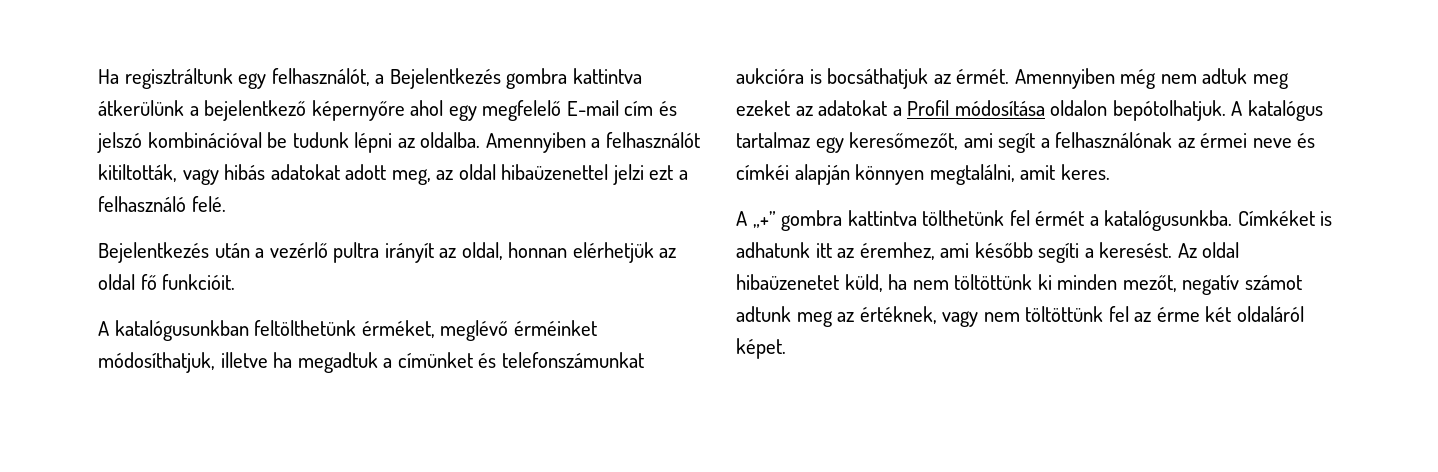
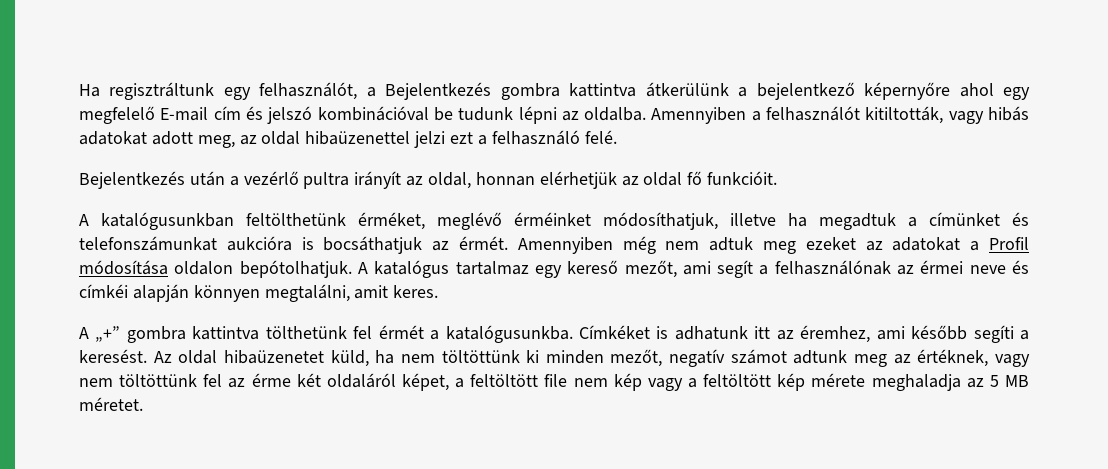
[849,132,959,150] keresőmezőt, -> [567,260,677,278] kereső mezőt,
[736,338,786,359] képet. -> [402,373,1029,391] [79,397,143,411] képet, a feltöltött file nem kép vagy a feltöltött kép mérete meghaladja az 5 MB méretet.

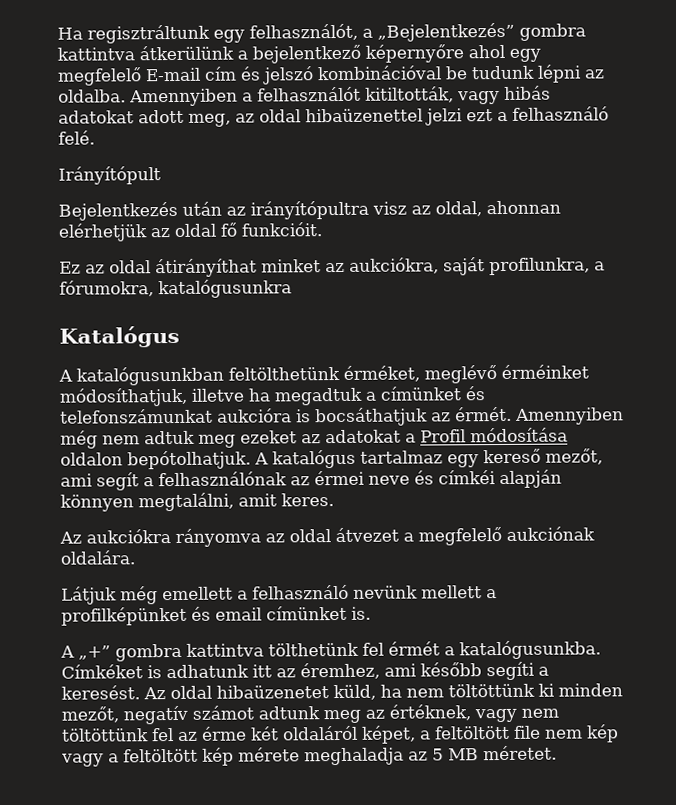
[385,82,492,100] Bejelentkezés -> [377,22,515,42] „Bejelentkezés”
(617, 137) none -> [58,166,161,185] // Irányítópult
[229,171,402,189] a vezérlő pultra irányít -> [226,200,407,220] az irányítópultra visz
[475,172,535,186] honnan -> [486,200,561,215] ahonnan
(778, 178) none -> [59,257,605,278] [59,279,292,299] [59,325,180,348] // Ez az oldal átirányíthat minket az aukciókra, saját profilunkra, a fórumokra, katalógusunkra // Katalógus
(439, 291) none -> [59,526,595,547] [60,550,135,565] [61,584,497,605] [61,605,371,626] // Az aukciókra rányomva az oldal átvezet a megfelelő aukciónak oldalára. // Látjuk még emellett a felhasználó nevünk mellett a profilképünket és email címünket is.

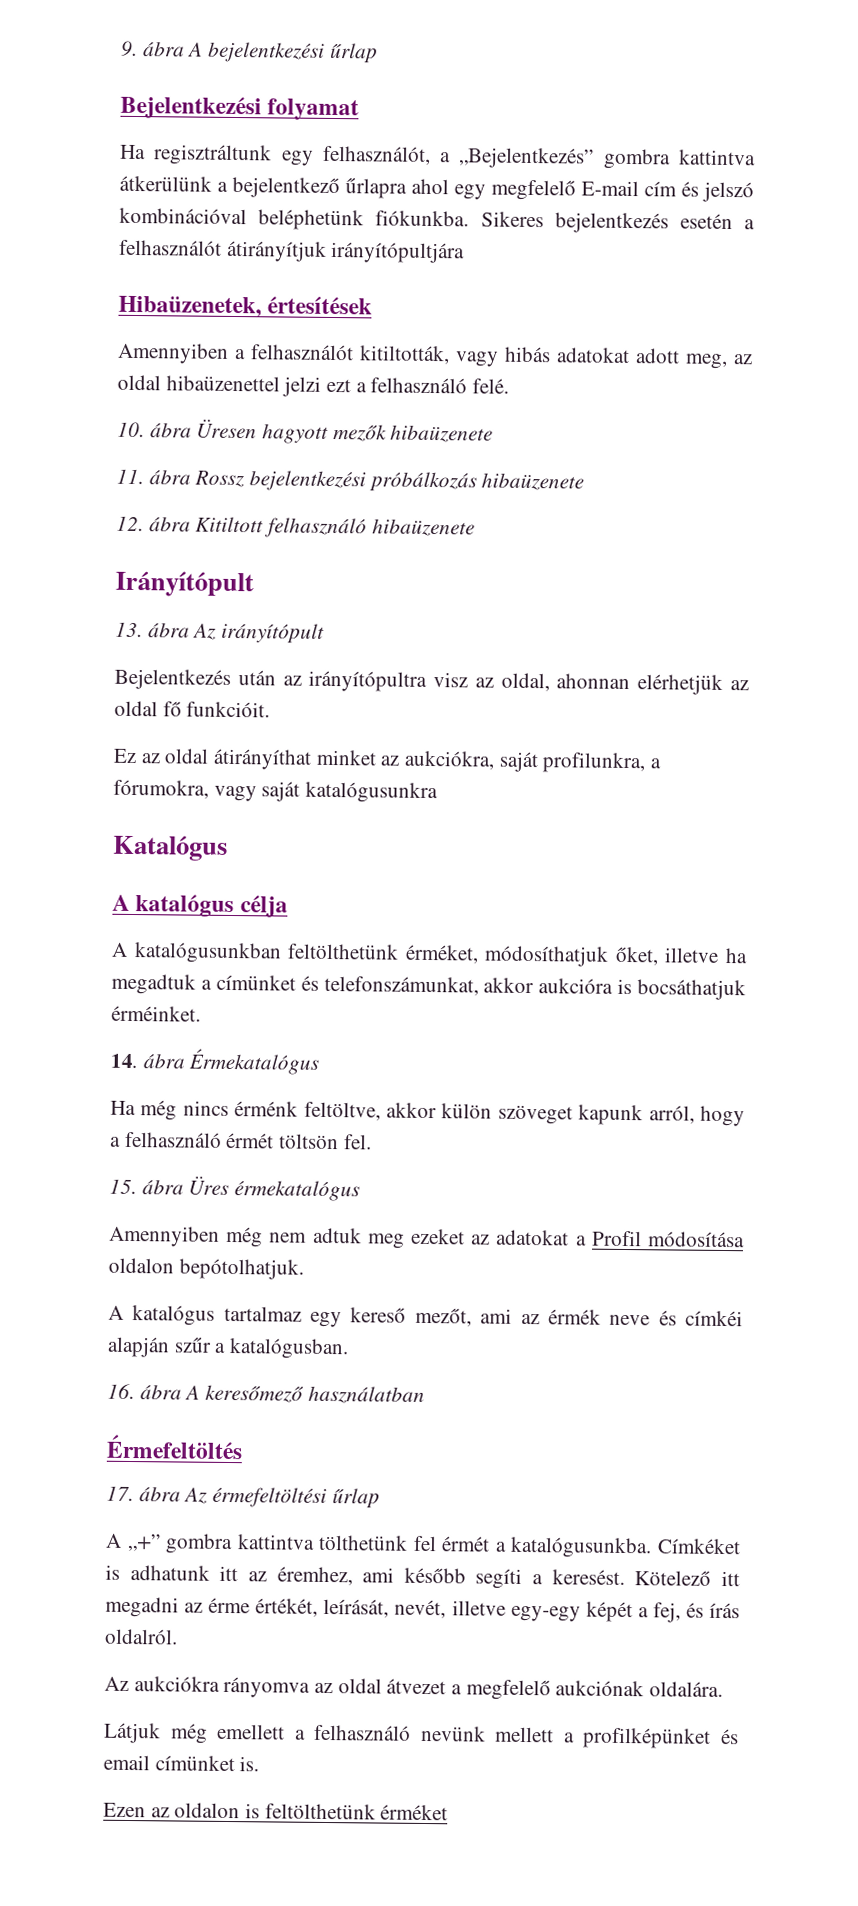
(57, 33) none -> [121,40,378,64] [120,95,360,121] 9. ábra A bejelentkezési űrlap // Bejelentkezési folyamat //
[365,44,464,63] képernyőre -> [345,178,407,199] űrlapra
[445,64,605,83] [58,89,126,103] be tudunk lépni az oldalba. -> [258,209,755,234] [119,239,466,264] [118,295,373,319] beléphetünk fiókunkba. Sikeres bejelentkezés esetén a felhasználót átirányítjuk irányítópultjára // Hibaüzenetek, értesítések //
[58,166,161,185] Irányítópult -> [117,418,494,444] [116,468,585,493] [116,515,475,539] [115,570,254,598] [115,621,326,644] 10. ábra Üresen hagyott mezők hibaüzenete // 11. ábra Rossz bejelentkezési próbálkozás hibaüzenete // 12. ábra Kitiltott felhasználó hibaüzenete // Irányítópult // 13. ábra Az irányítópult
(154, 288) none -> [213,781,301,802] vagy saját
(180, 336) none -> [112,894,288,918] // A katalógus célja
[424,364,589,384] [59,387,188,407] meglévő érméinket módosíthatjuk, -> [484,945,659,967] módosíthatjuk őket,
[60,408,213,424] telefonszámunkat -> [323,975,535,996] telefonszámunkat, akkor
[431,406,512,422] az érmét. -> [111,1005,201,1022] [110,1048,321,1075] [110,1100,745,1127] [110,1131,372,1150] [109,1175,361,1202] érméinket. // 14. ábra Érmekatalógus // Ha még nincs érménk feltöltve, akkor külön szöveget kapunk arról, hogy a felhasználó érmét töltsön fel. // 15. ábra Üres érmekatalógus //
(251, 460) none -> (304, 1269) //
[96,469,562,491] [60,492,334,512] segít a felhasználónak az érmei neve és címkéi alapján könnyen megtalálni, amit keres. -> [520,1309,744,1327] [107,1336,350,1360] [107,1383,425,1404] [106,1434,243,1460] [106,1485,380,1509] [105,1533,741,1559] [105,1564,740,1589] [105,1596,741,1623] [104,1628,178,1645] az érmék neve és címkéi alapján szűr a katalógusban. // 16. ábra A keresőmező használatban // Érmefeltöltés // 17. ábra Az érmefeltöltési űrlap // A „+” gombra kattintva tölthetünk fel érmét a katalógusunkba. Címkéket is adhatunk itt az éremhez, ami később segíti a keresést. Kötelező itt megadni az érme értékét, leírását, nevét, illetve egy-egy képét a fej, és írás oldalról.
[60,640,601,662] [61,661,549,681] [61,683,623,701] [61,704,559,725] [61,724,619,744] [61,745,557,767] A „+” gombra kattintva tölthetünk fel érmét a katalógusunkba. Címkéket is adhatunk itt az éremhez, ami később segíti a keresést. Az oldal hibaüzenetet küld, ha nem töltöttünk ki minden mezőt, negatív számot adtunk meg az értéknek, vagy nem töltöttünk fel az érme két oldaláról képet, a feltöltött file nem kép vagy a feltöltött kép mérete meghaladja az 5 MB méretet. -> [103,1802,449,1821] Ezen az oldalon is feltölthetünk érméket

